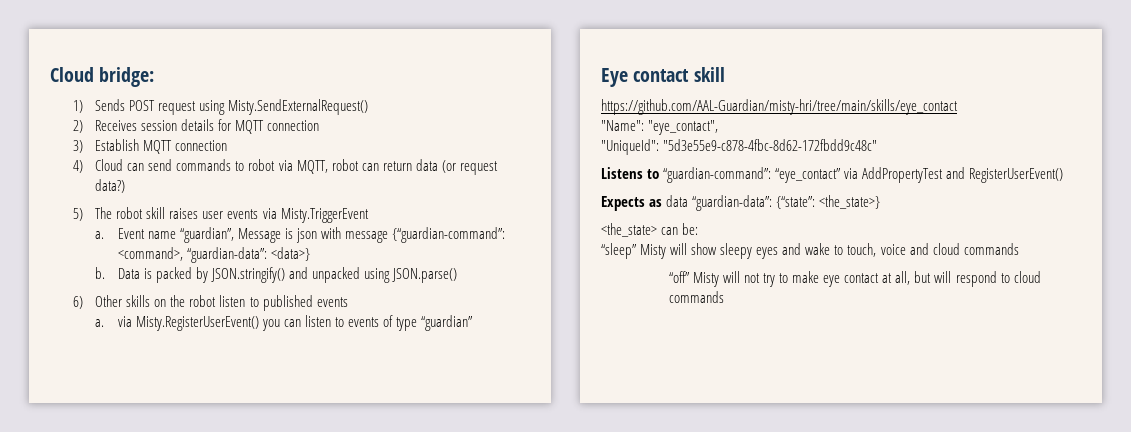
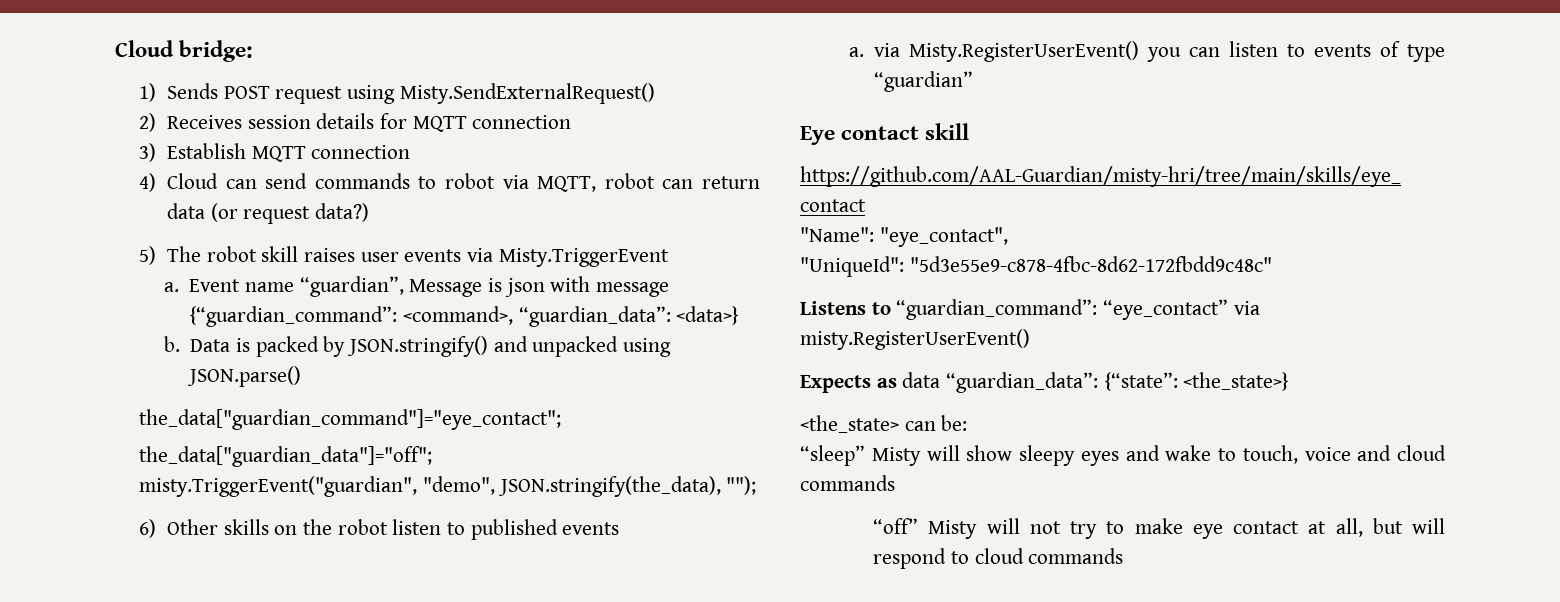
[392,227,506,243] [117,247,267,263] {“guardian-command”: <command>, “guardian-data”: -> [189,306,671,327] {“guardian_command”: <command>, “guardian_data”:
(458, 275) none -> [139,409,562,430] [139,446,433,467] [139,476,757,497] // the_data["guardian_command"]="eye_contact"; // the_data["guardian_data"]="off"; // misty.TriggerEvent("guardian", "demo", JSON.stringify(the_data), "");
[663,167,772,183] “guardian-command”: -> [896,299,1098,320] “guardian_command”:
[862,167,1064,183] AddPropertyTest and RegisterUserEvent() -> [800,329,1030,350] misty.RegisterUserEvent()
[692,195,773,211] “guardian-data”: -> [946,372,1099,393] “guardian_data”:

